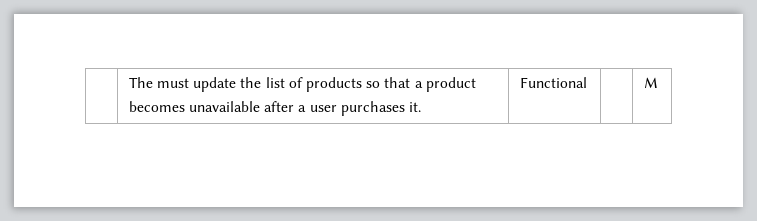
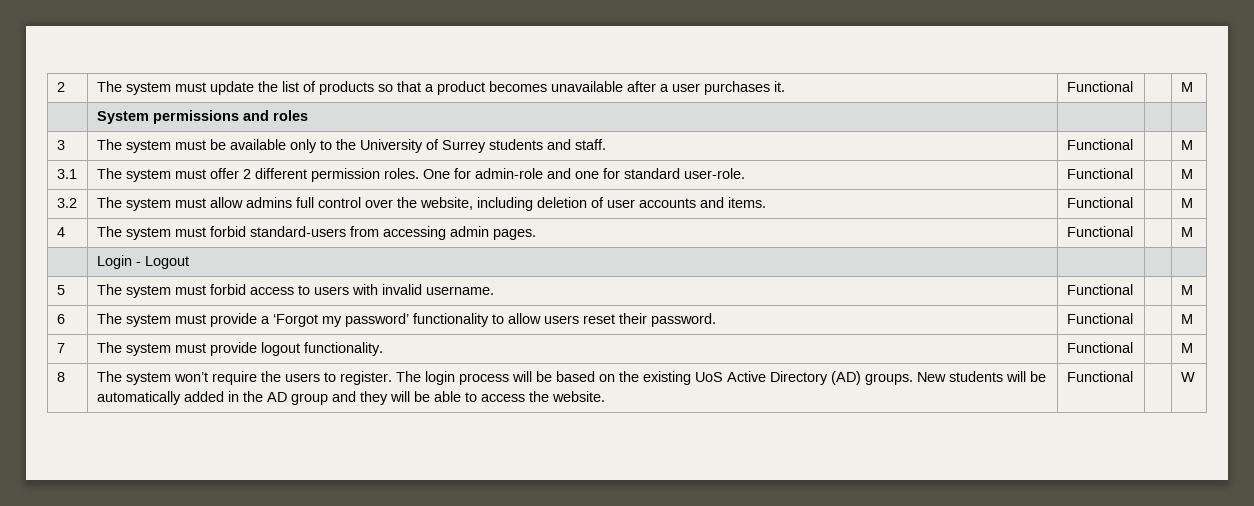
[128,77,153,88] | The -> [56,82,65,92] [96,81,171,95] 2 | The system
(658, 82) none -> [96,110,308,124] [56,140,65,150] [96,139,606,153] [1066,139,1133,150] [1180,140,1193,150] [56,169,77,179] [96,168,745,182] [1066,168,1133,179] [1180,169,1193,179] [56,198,77,208] [96,197,766,211] [1066,197,1133,208] [1180,198,1193,208] [56,227,65,237] [96,226,536,240] [1066,226,1133,237] [1180,227,1193,237] [96,255,189,269] [56,285,65,295] [96,284,494,298] [1066,284,1133,295] [1180,285,1193,295] [56,314,65,324] [96,313,716,327] [1066,313,1133,324] [1180,314,1193,324] [56,343,65,353] [96,342,383,356] [1066,342,1133,353] [1180,343,1193,353] [56,372,65,382] [96,371,1046,385] [96,391,605,405] [1066,371,1133,382] [1180,372,1195,382] // | System permissions and roles | | | // 3 | The system must be available only to the University of Surrey students and staff. | Functional | | M // 3.1 | The system must offer 2 different permission roles. One for admin-role and one for standard user-role. | Functional | | M // 3.2 | The system must allow admins full control over the website, including deletion of user accounts and items. | Functional | | M // 4 | The system must forbid standard-users from accessing admin pages. | Functional | | M // | Login - Logout | | | // 5 | The system must forbid access to users with invalid username. | Functional | | M // 6 | The system must provide a ‘Forgot my password’ functionality to allow users reset their password. | Functional | | M // 7 | The system must provide logout functionality. | Functional | | M // 8 | The system won’t require the users to register. The login process will be based on the existing UoS Active Directory (AD) groups. New students will be automatically added in the AD group and they will be able to access the website. | Functional | | W

